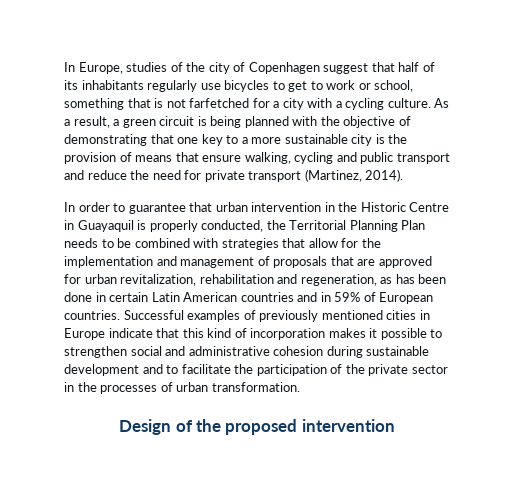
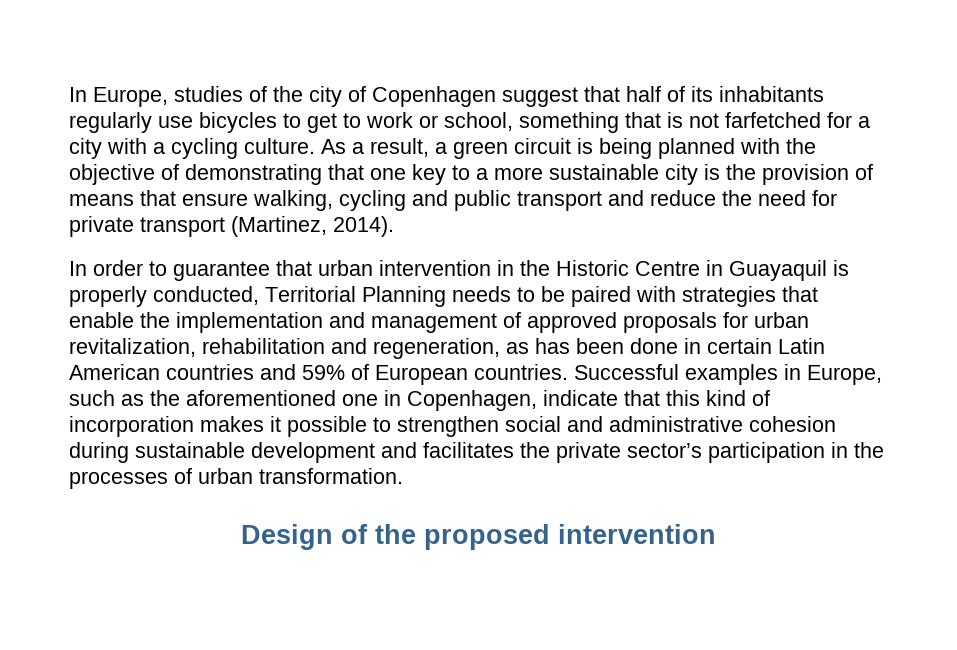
[266,220,286,230] the -> (259, 295) none
[401,220,426,230] Plan -> (446, 296) none
[134,238,190,248] combined -> [571,286,631,307] paired
[308,238,359,248] allow for -> [69,312,134,328] enable
[273,256,432,268] proposals that are approved -> [527,312,717,333] approved proposals
[320,292,331,302] in -> (296, 372) none
[243,310,430,322] [64,328,105,340] of previously mentioned cities in Europe -> [784,364,882,385] [69,390,537,411] in Europe, such as the aforementioned one in Copenhagen,
[166,364,448,376] to facilitate the participation of the private sector -> [423,442,825,463] facilitates the private sector’s participation

